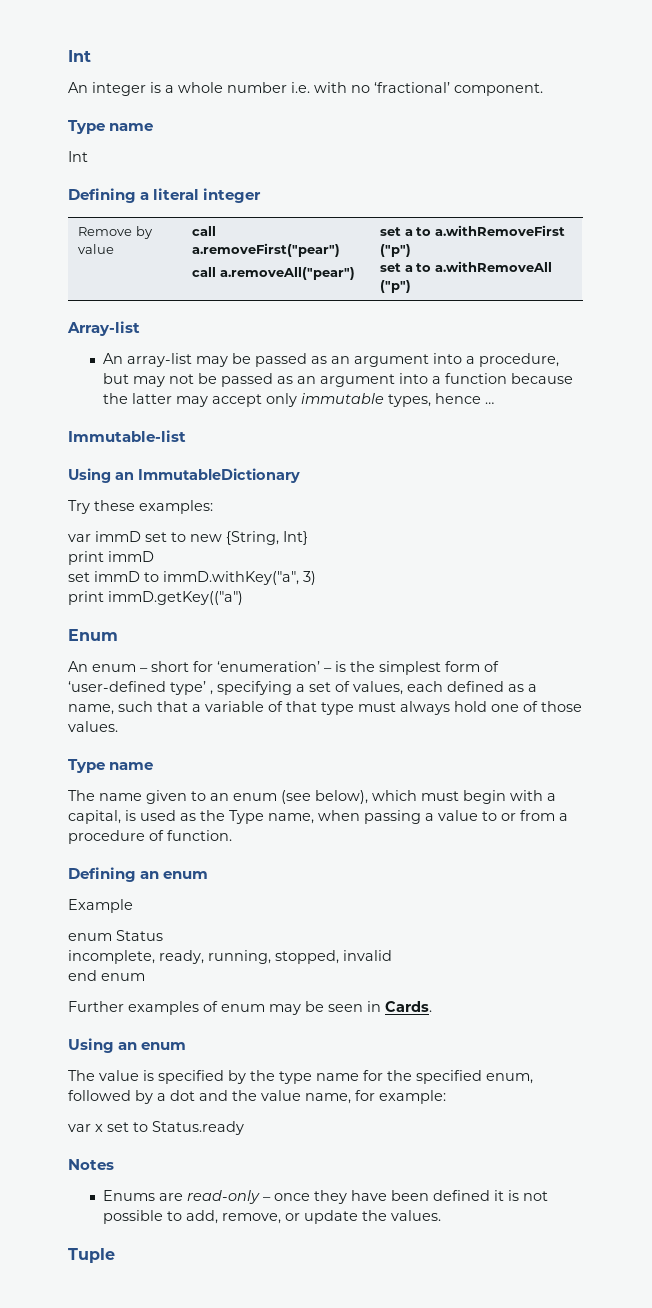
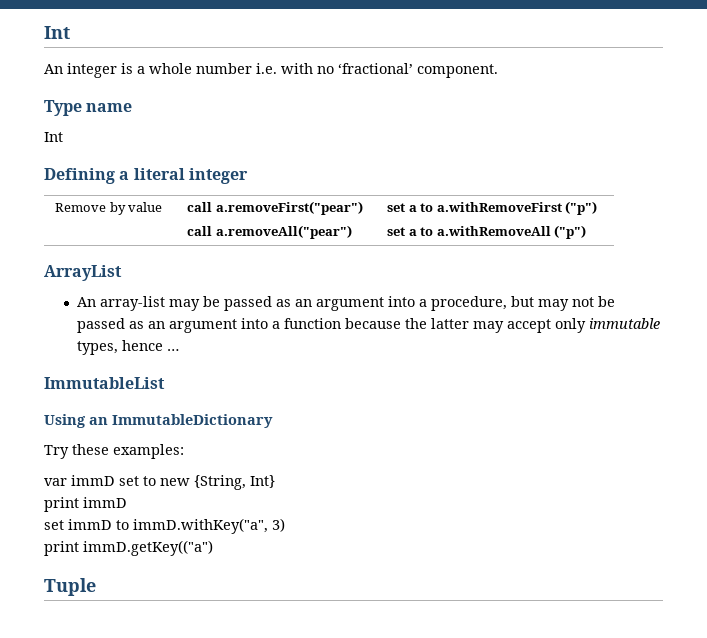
[67,321,140,336] Array-list -> [44,265,122,281] ArrayList
[68,430,186,442] Immutable-list -> [44,377,165,389] ImmutableList
[68,629,118,641] [68,661,499,675] [68,681,537,695] [68,701,582,715] [68,721,118,732] [68,759,154,773] [68,790,556,804] [68,810,568,824] [68,830,232,844] [68,867,209,882] [68,899,133,913] [68,930,163,941] [68,950,392,964] [68,970,145,981] [68,1001,432,1015] [68,1038,187,1053] [68,1070,533,1084] [68,1090,446,1104] [68,1121,244,1135] [68,1159,114,1170] [102,1190,548,1204] [102,1210,441,1224] // Enum // An enum – short for ‘enumeration’ – is the simplest form of ‘user-defined type’ , specifying a set of values, each defined as a name, such that a variable of that type must always hold one of those values. // Type name // The name given to an enum (see below), which must begin with a capital, is used as the Type name, when passing a value to or from a procedure of function. // Defining an enum // Example // enum Status // incomplete, ready, running, stopped, invalid // end enum // Further examples of enum may be seen in Cards. // Using an enum // The value is specified by the type name for the specified enum, followed by a dot and the value name, for example: // var x set to Status.ready // Notes // Enums are read-only – once they have been defined it is not possible to add, remove, or update the values. -> (213, 548) none

